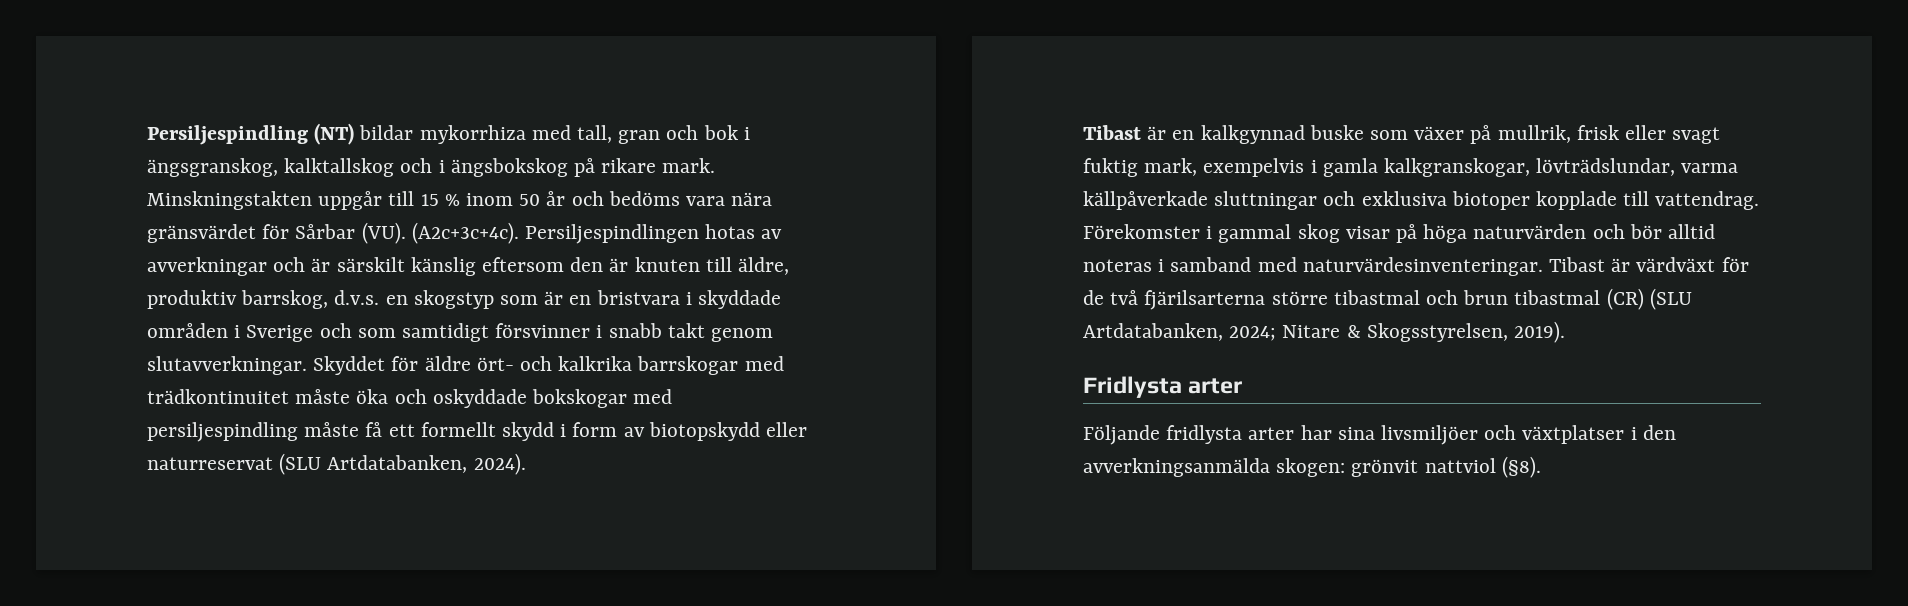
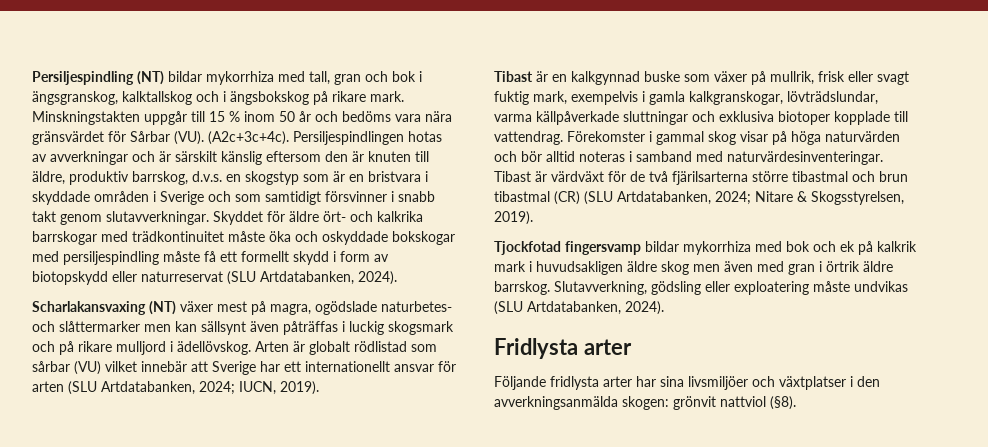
(526, 464) none -> [32,301,452,315] [32,321,454,335] [32,341,437,355] [32,361,456,375] [32,381,319,395] // Scharlakansvaxing (NT) växer mest på magra, ogödslade naturbetes- och slåttermarker men kan sällsynt även påträffas i luckig skogsmark och på rikare mulljord i ädellövskog. Arten är globalt rödlistad som sårbar (VU) vilket innebär att Sverige har ett internationellt ansvar för arten (SLU Artdatabanken, 2024; IUCN, 2019).
(1566, 332) none -> [494,241,917,255] [494,261,893,275] [494,281,908,295] [494,301,664,315] // Tjockfotad fingersvamp bildar mykorrhiza med bok och ek på kalkrik mark i huvudsakligen äldre skog men även med gran i örtrik äldre barrskog. Slutavverkning, gödsling eller exploatering måste undvikas (SLU Artdatabanken, 2024).

